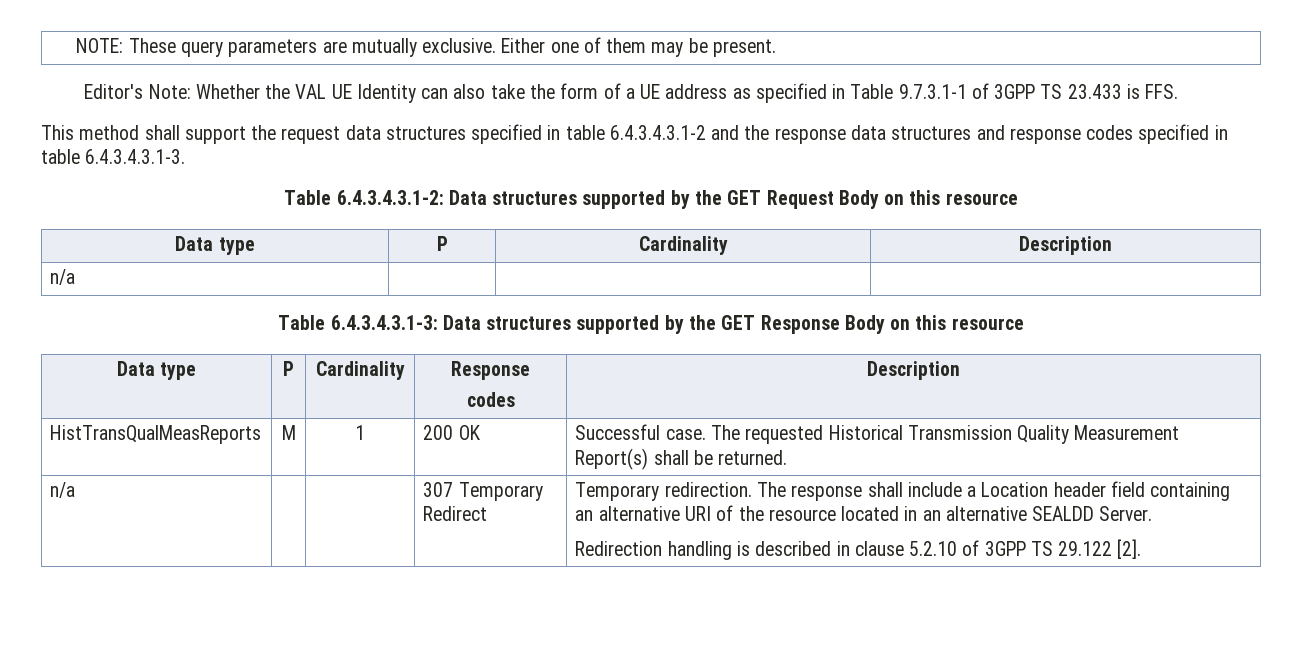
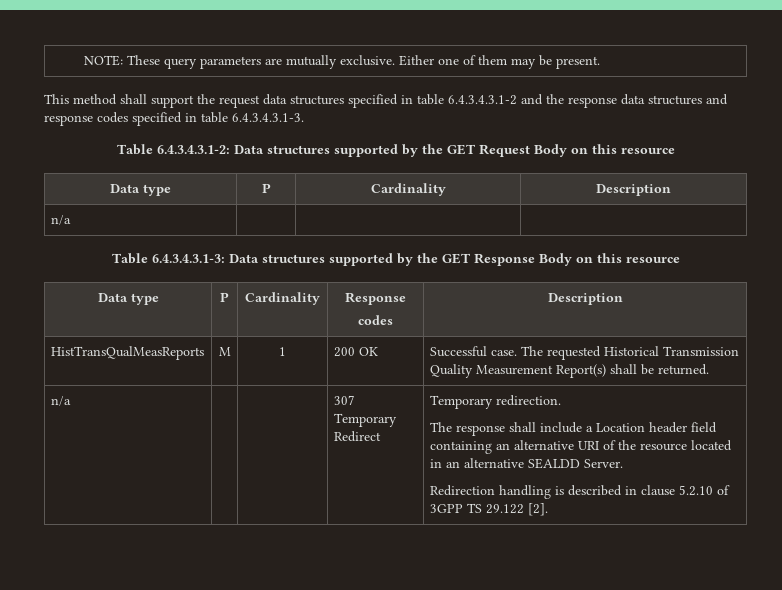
[84,83,1179,103] // Editor's Note: Whether the VAL UE Identity can also take the form of a UE address as specified in Table 9.7.3.1-1 of 3GPP TS 23.433 is FFS. -> (600, 62) none
(752, 489) none -> (561, 400) //

